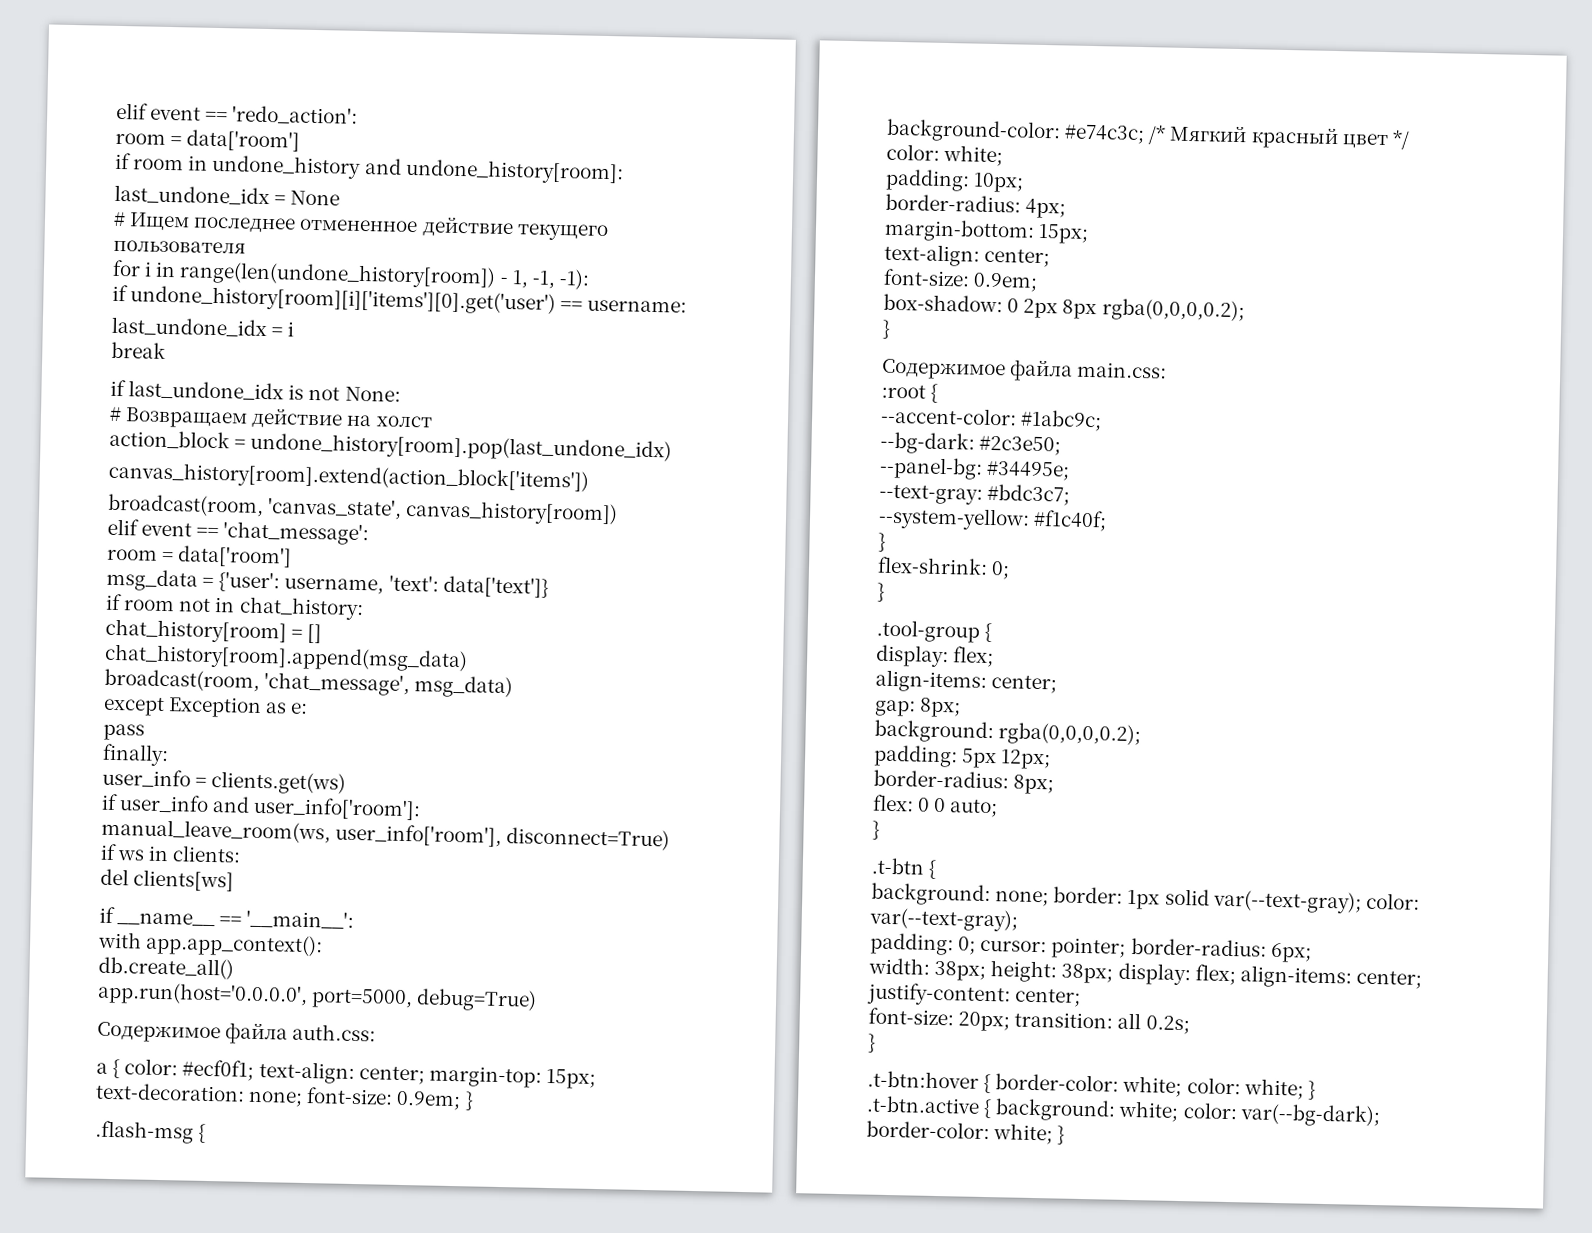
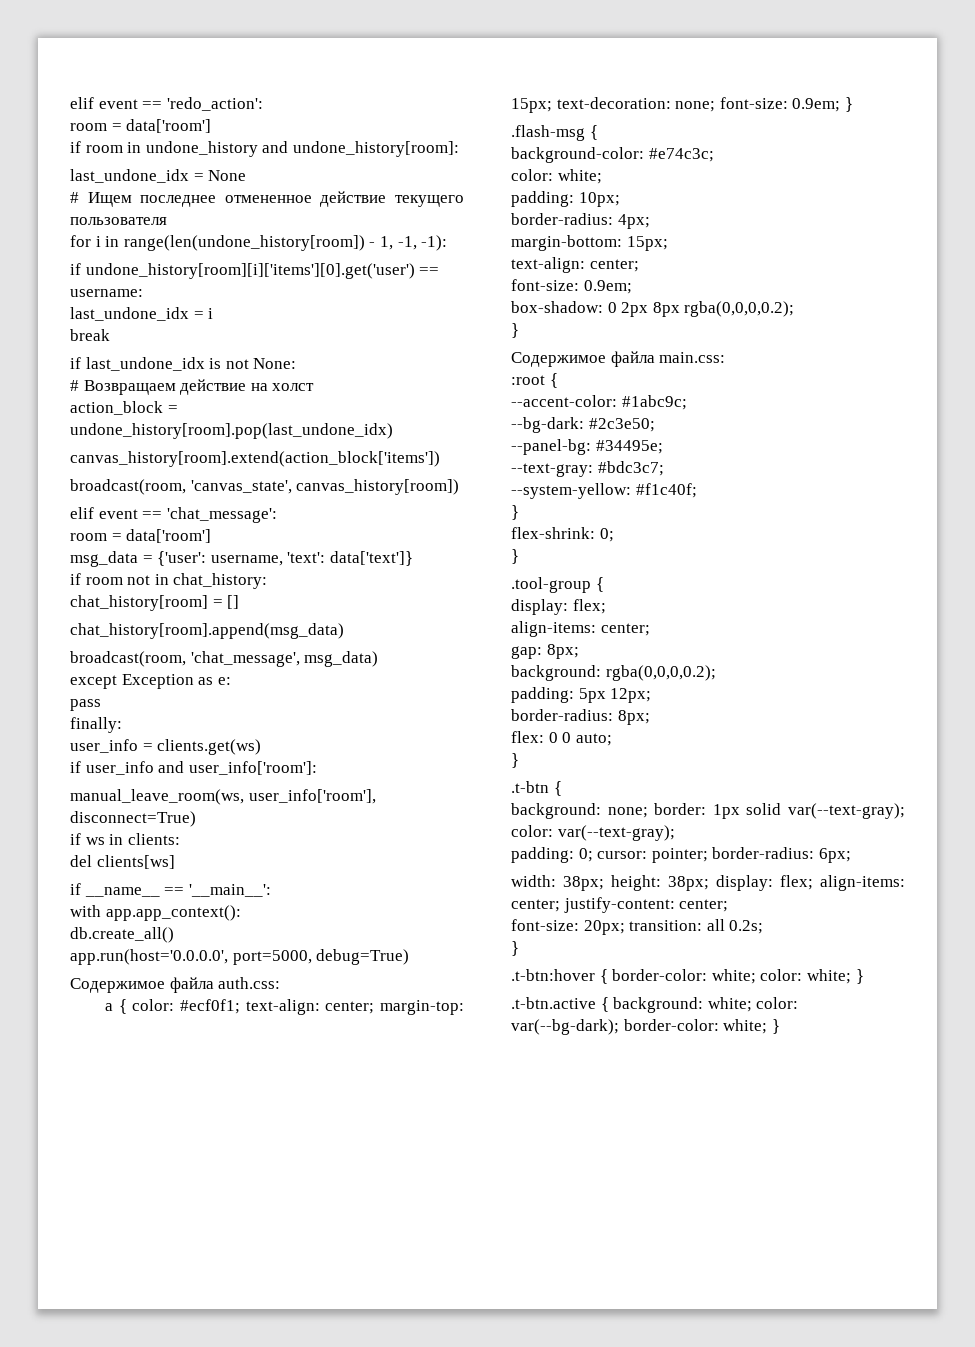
[1148,124,1410,150] /* Мягкий красный цвет */ -> (714, 155) none

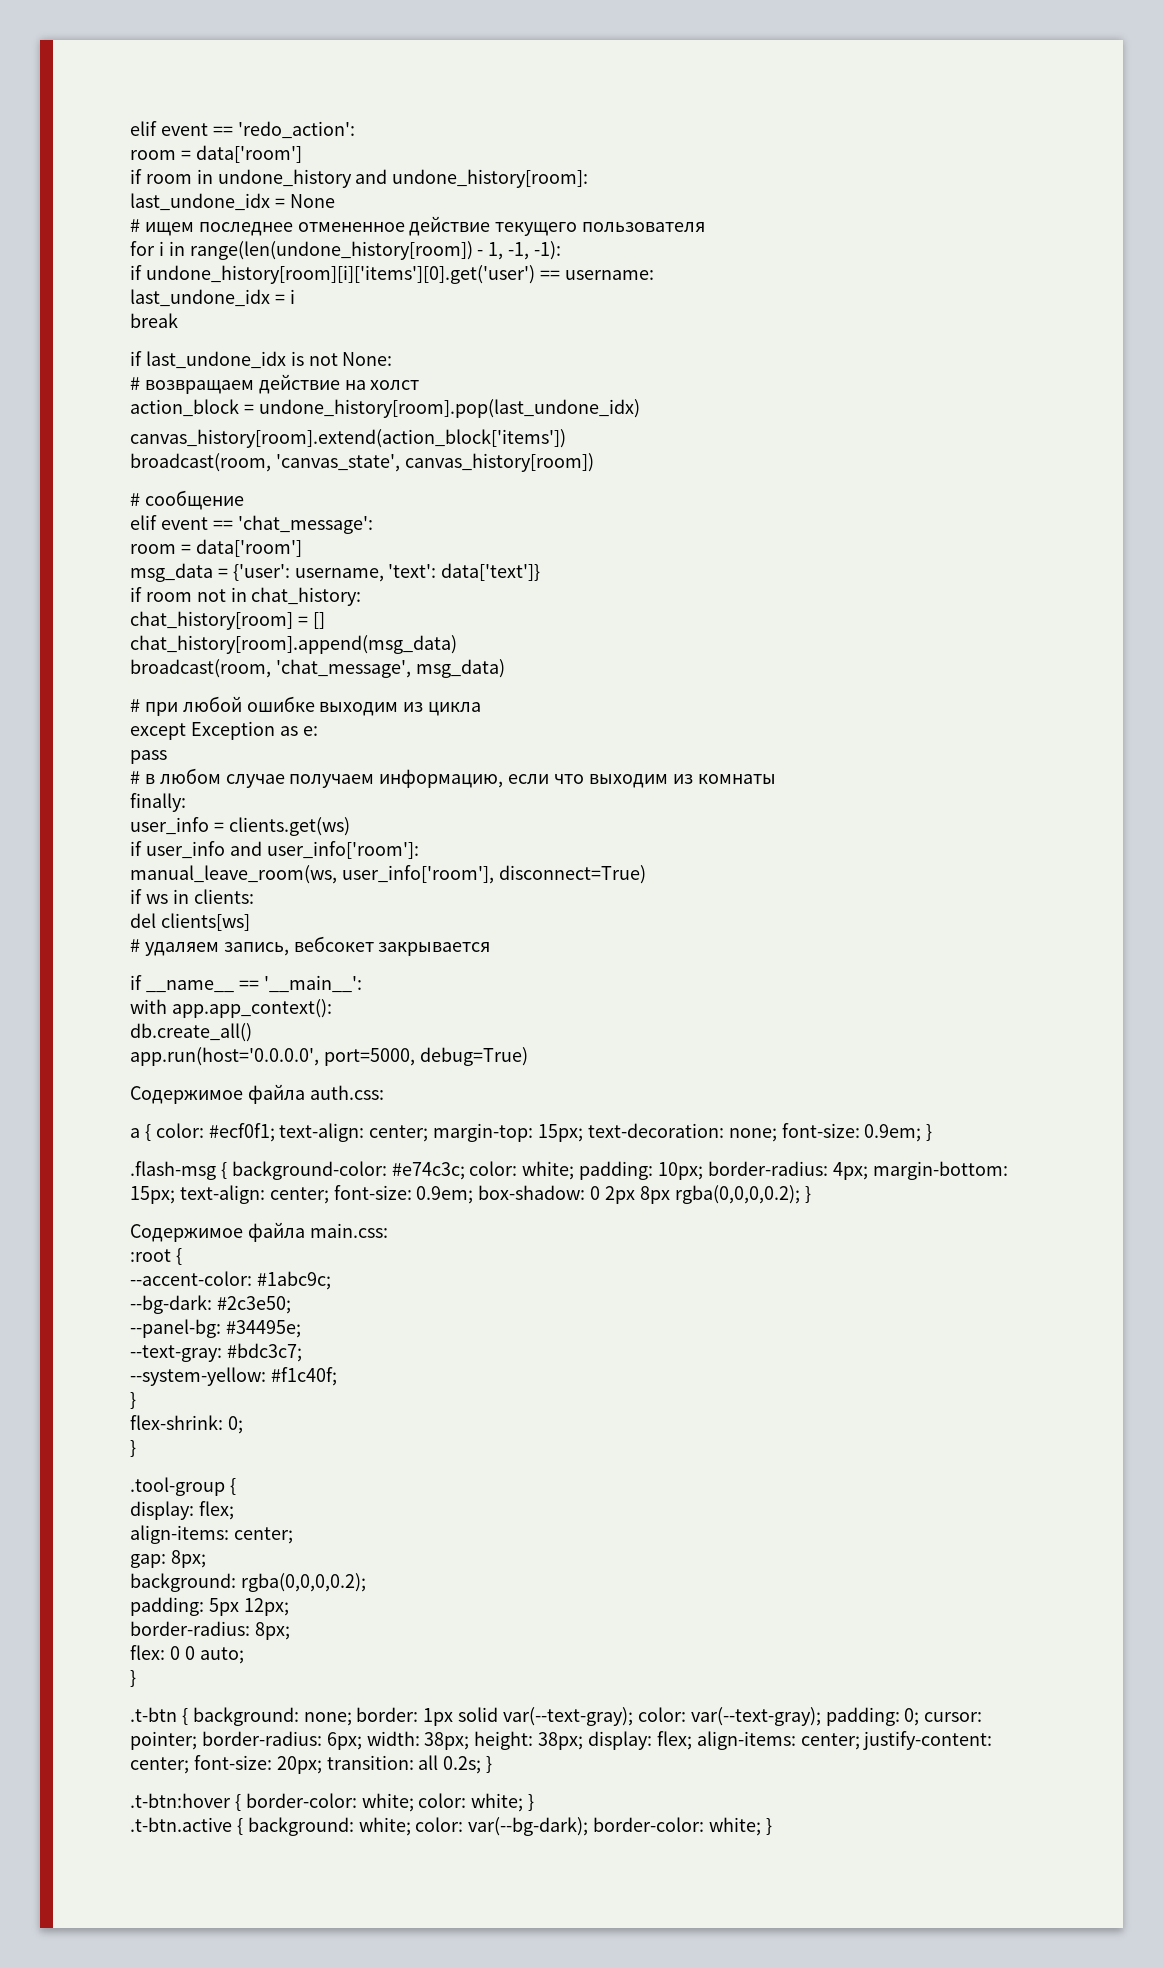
[87,192,132,207] Ищем -> [144,222,194,236] ищем
[83,380,176,395] Возвращаем -> [144,380,254,394] возвращаем
(460, 487) none -> [130,490,244,510] // # сообщение
(379, 659) none -> [130,696,482,716] // # при любой ошибке выходим из цикла
(101, 705) none -> [130,768,776,788] // # в любом случае получаем информацию, если что выходим из комнаты
(175, 862) none -> [130,936,491,956] // # удаляем запись, вебсокет закрывается
(598, 132) // -> (227, 1170) none
[511,169,602,184] // color: white; // -> [469,1161,575,1180] color: white;
(620, 199) // -> (704, 1171) none
(650, 221) // -> (868, 1171) none
[511,257,639,273] [511,279,632,294] // text-align: center; // font-size: 0.9em; // -> [179,1185,474,1204] text-align: center; font-size: 0.9em;
(795, 309) // -> (800, 1194) none
(562, 788) // -> (188, 1716) none
(675, 833) // -> (821, 1716) none
(851, 855) // -> (362, 1741) none
(729, 905) // -> (189, 1765) none
(764, 927) // -> (482, 1765) none

